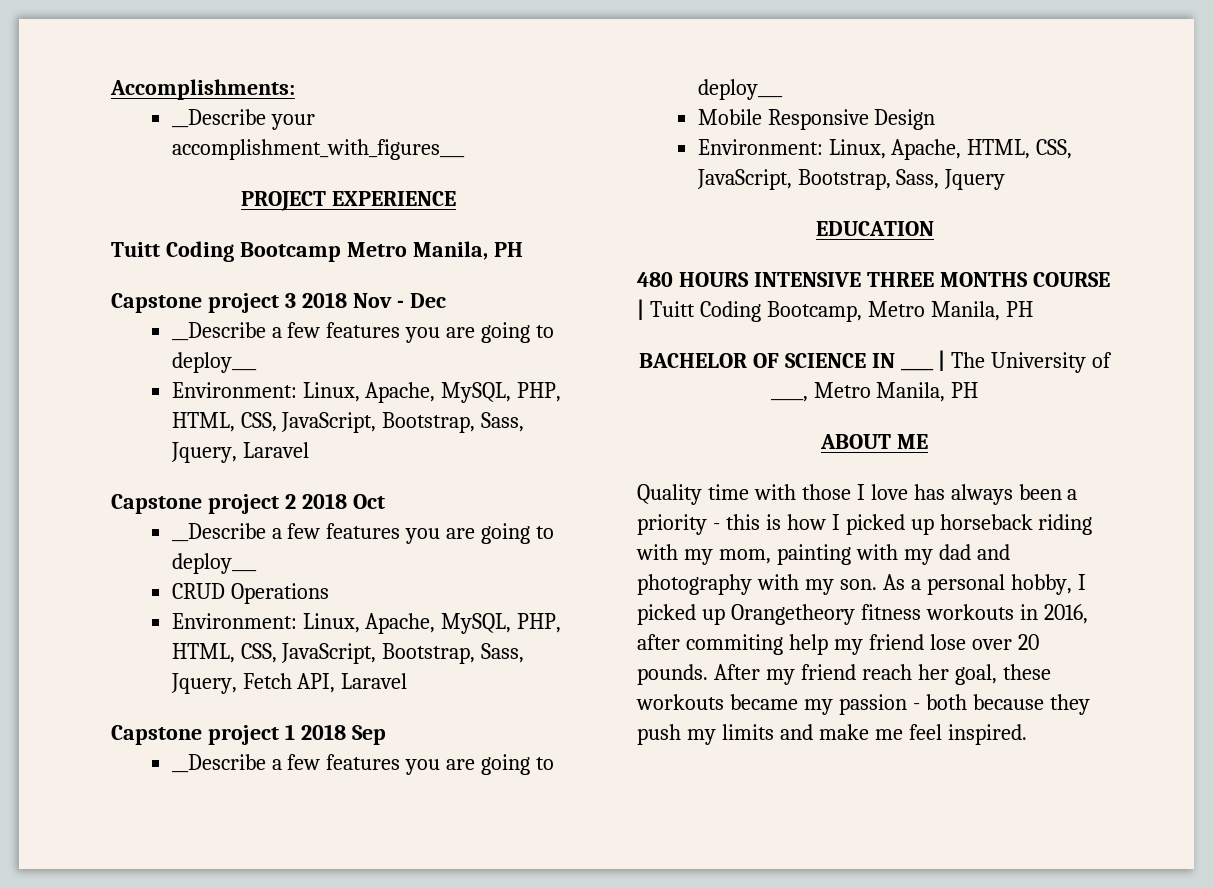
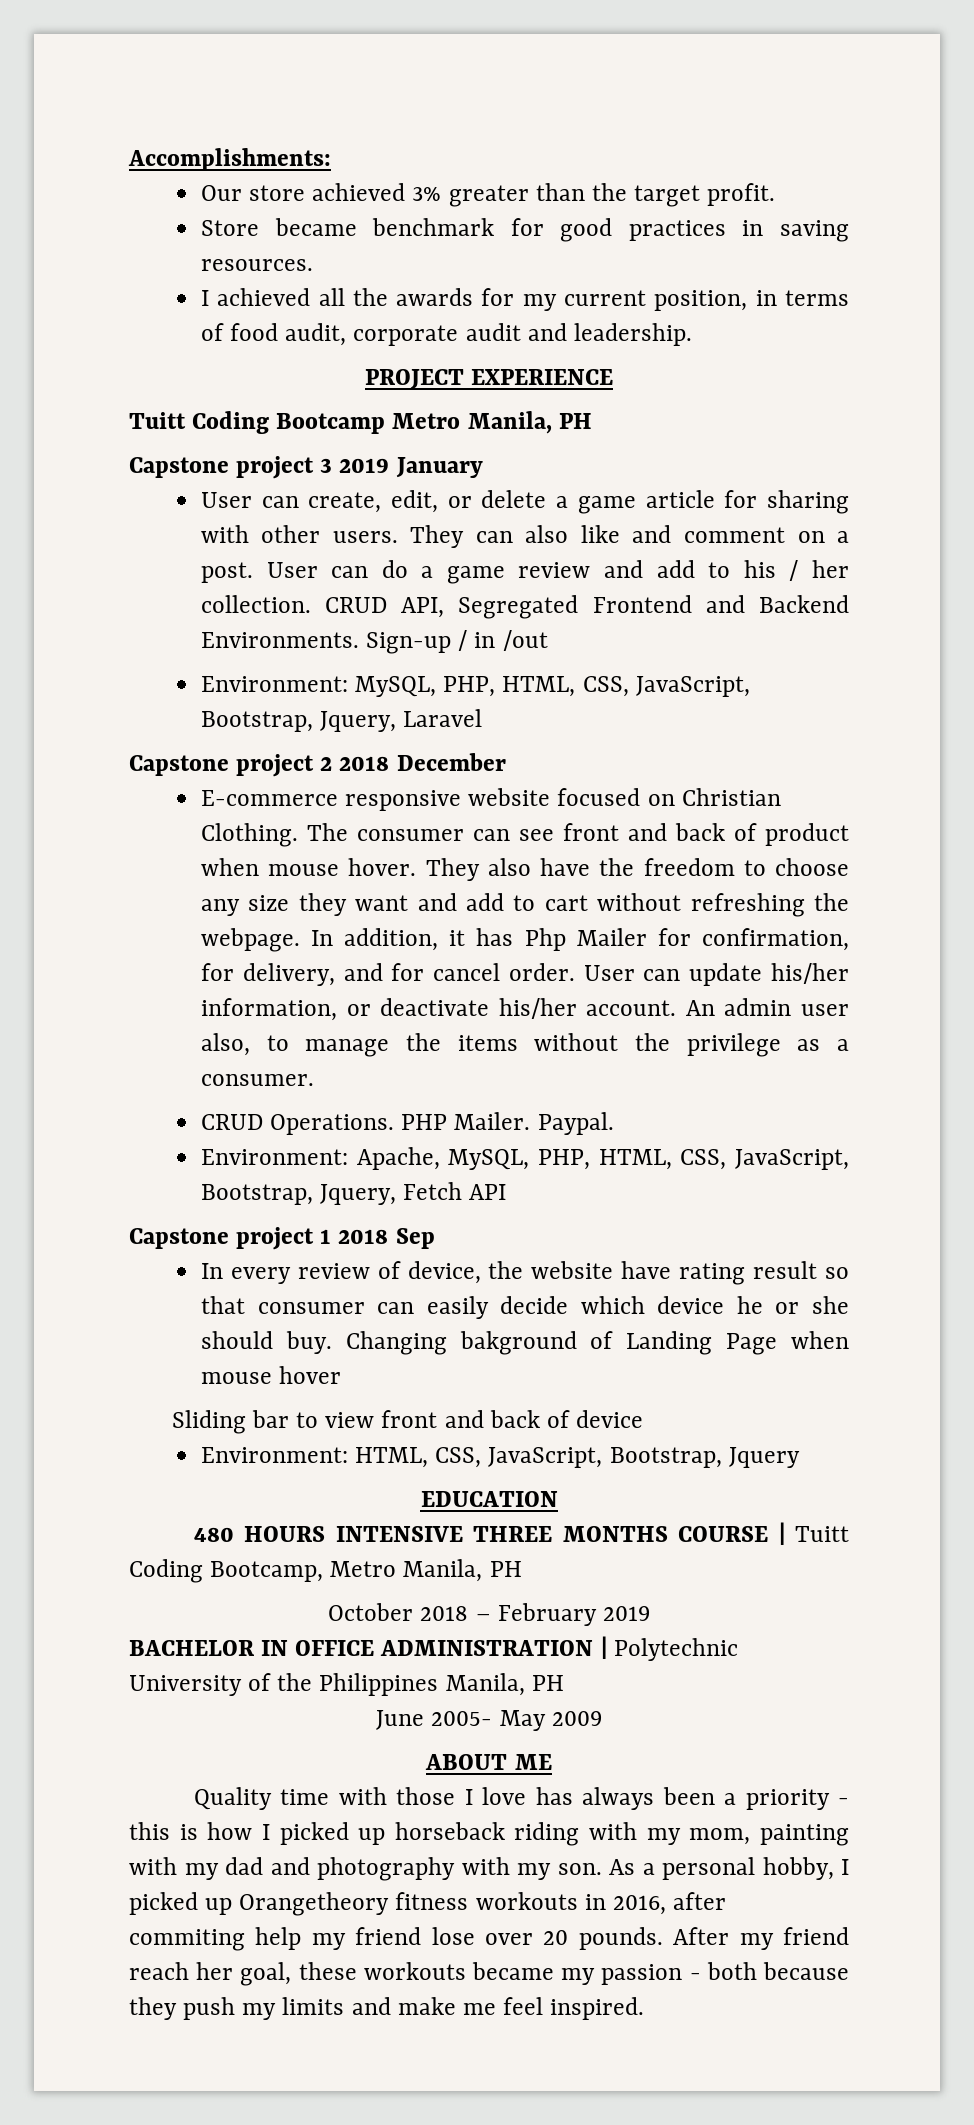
[171,109,315,130] [171,139,465,160] __Describe your accomplishment_with_figures___ -> [200,183,776,207] [200,218,849,242] [200,259,313,271] [200,288,849,311] [200,323,692,346] Our store achieved 3% greater than the target profit. // Store became benchmark for good practices in saving resources. // I achieved all the awards for my current position, in terms of food audit, corporate audit and leadership.
[301,292,446,308] [171,322,555,343] [171,352,257,373] [171,382,562,403] [171,412,525,433] [170,442,309,463] [111,493,385,514] [171,523,555,544] [171,553,257,574] [171,583,329,604] [171,613,562,634] [171,643,525,664] [170,673,408,694] 2018 Nov - Dec // __Describe a few features you are going to deploy___ // Environment: Linux, Apache, MySQL, PHP, HTML, CSS, JavaScript, Bootstrap, Sass, Jquery, Laravel // Capstone project 2 2018 Oct // __Describe a few features you are going to deploy___ // CRUD Operations // Environment: Linux, Apache, MySQL, PHP, HTML, CSS, JavaScript, Bootstrap, Sass, Jquery, Fetch API, Laravel -> [339,457,483,478] [200,490,849,514] [200,525,849,548] [200,560,849,584] [200,595,849,619] [200,630,548,654] [200,676,750,697] [200,709,483,732] [129,753,506,777] [200,788,781,811] [200,823,850,847] [200,858,849,881] [200,893,850,917] [200,928,849,952] [200,963,849,986] [200,998,849,1021] [200,1033,849,1057] [200,1074,314,1086] [200,1112,614,1135] [200,1147,849,1170] [200,1182,507,1205] 2019 January // User can create, edit, or delete a game article for sharing with other users. They can also like and comment on a post. User can do a game review and add to his / her collection. CRUD API, Segregated Frontend and Backend Environments. Sign-up / in /out // Environment: MySQL, PHP, HTML, CSS, JavaScript, Bootstrap, Jquery, Laravel // Capstone project 2 2018 December // E-commerce responsive website focused on Christian Clothing. The consumer can see front and back of product when mouse hover. They also have the freedom to choose any size they want and add to cart without refreshing the webpage. In addition, it has Php Mailer for confirmation, for delivery, and for cancel order. User can update his/her information, or deactivate his/her account. An admin user also, to manage the items without the privilege as a consumer. // CRUD Operations. PHP Mailer. Paypal. // Environment: Apache, MySQL, PHP, HTML, CSS, JavaScript, Bootstrap, Jquery, Fetch API
[171,754,555,775] [697,79,783,100] [697,109,936,130] [697,139,1073,160] [696,169,940,190] __Describe a few features you are going to deploy___ // Mobile Responsive Design // Environment: Linux, Apache, HTML, CSS, JavaScript, Bootstrap, Sass, -> [200,1261,850,1285] [200,1296,849,1319] [200,1331,849,1355] [200,1366,342,1384] [171,1410,644,1434] [200,1447,722,1468] In every review of device, the website have rating result so that consumer can easily decide which device he or she should buy. Changing bakground of Landing Page when mouse hover // Sliding bar to view front and back of device // Environment: HTML, CSS, JavaScript, Bootstrap,
[638,353,895,368] [900,350,1113,373] [770,382,979,402] BACHELOR OF SCIENCE IN ____ | The University of ____, Metro Manila, PH -> [328,1603,650,1626] [129,1636,738,1661] [129,1673,564,1696] [376,1710,602,1731] October 2018 – February 2019 // BACHELOR IN OFFICE ADMINISTRATION | Polytechnic University of the Philippines Manila, PH // June 2005- May 2009

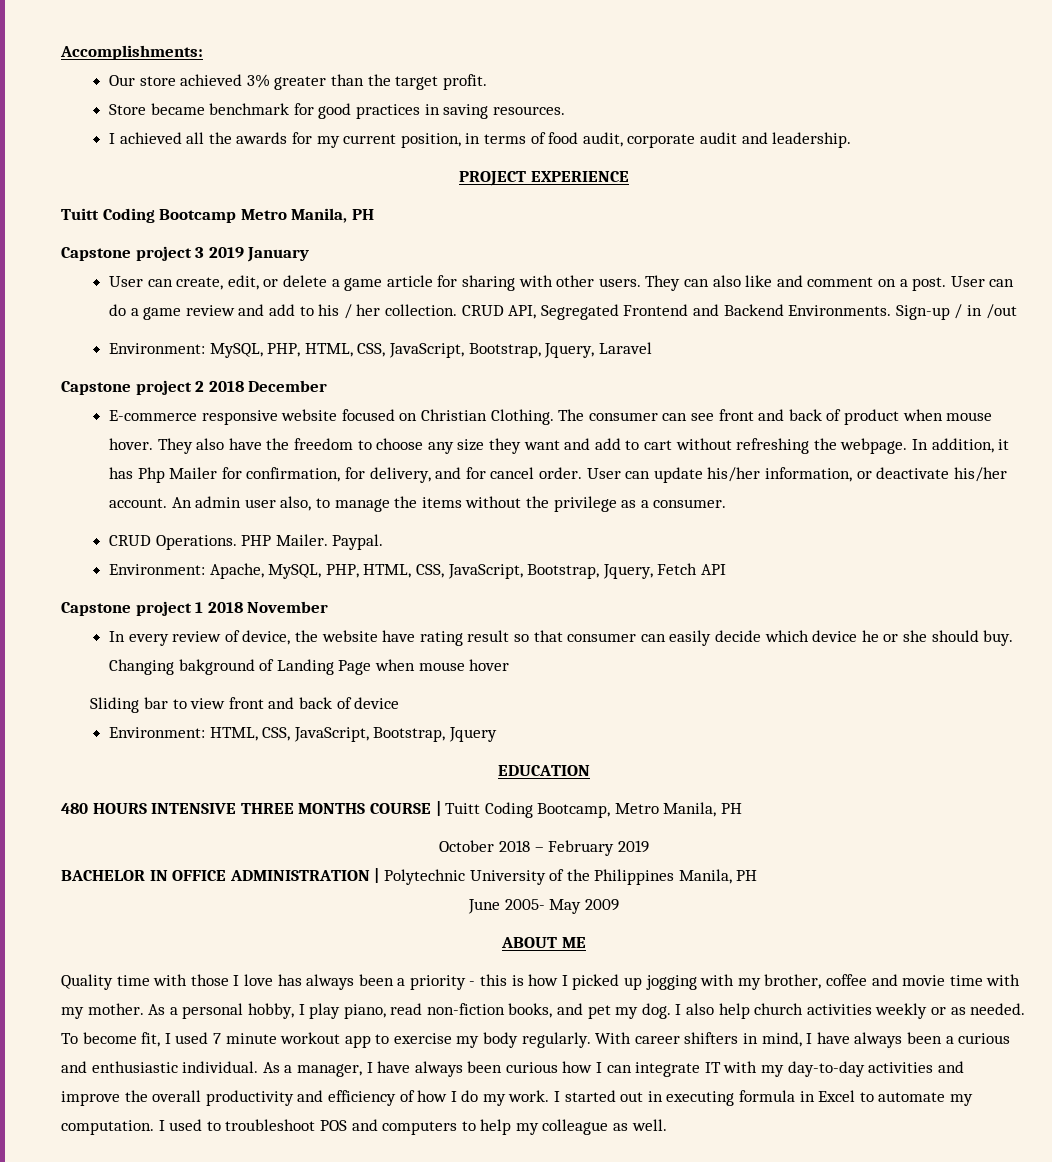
[395,1228,435,1249] Sep -> [247,601,329,613] November
[394,1822,849,1846] [129,1857,602,1881] horseback riding with my mom, painting with my dad and photography with my son. -> [645,974,1021,990] [61,1003,144,1019] jogging with my brother, coffee and movie time with my mother.
[129,1892,727,1916] [129,1927,849,1951] [129,1962,850,1986] [129,1997,645,2020] picked up Orangetheory fitness workouts in 2016, after commiting help my friend lose over 20 pounds. After my friend reach her goal, these workouts became my passion - both because they push my limits and make me feel inspired. -> [309,1003,1026,1019] [61,1032,1011,1048] [61,1061,964,1077] [61,1090,973,1106] [61,1119,667,1135] play piano, read non-fiction books, and pet my dog. I also help church activities weekly or as needed. To become fit, I used 7 minute workout app to exercise my body regularly. With career shifters in mind, I have always been a curious and enthusiastic individual. As a manager, I have always been curious how I can integrate IT with my day-to-day activities and improve the overall productivity and efficiency of how I do my work. I started out in executing formula in Excel to automate my computation. I used to troubleshoot POS and computers to help my colleague as well.

